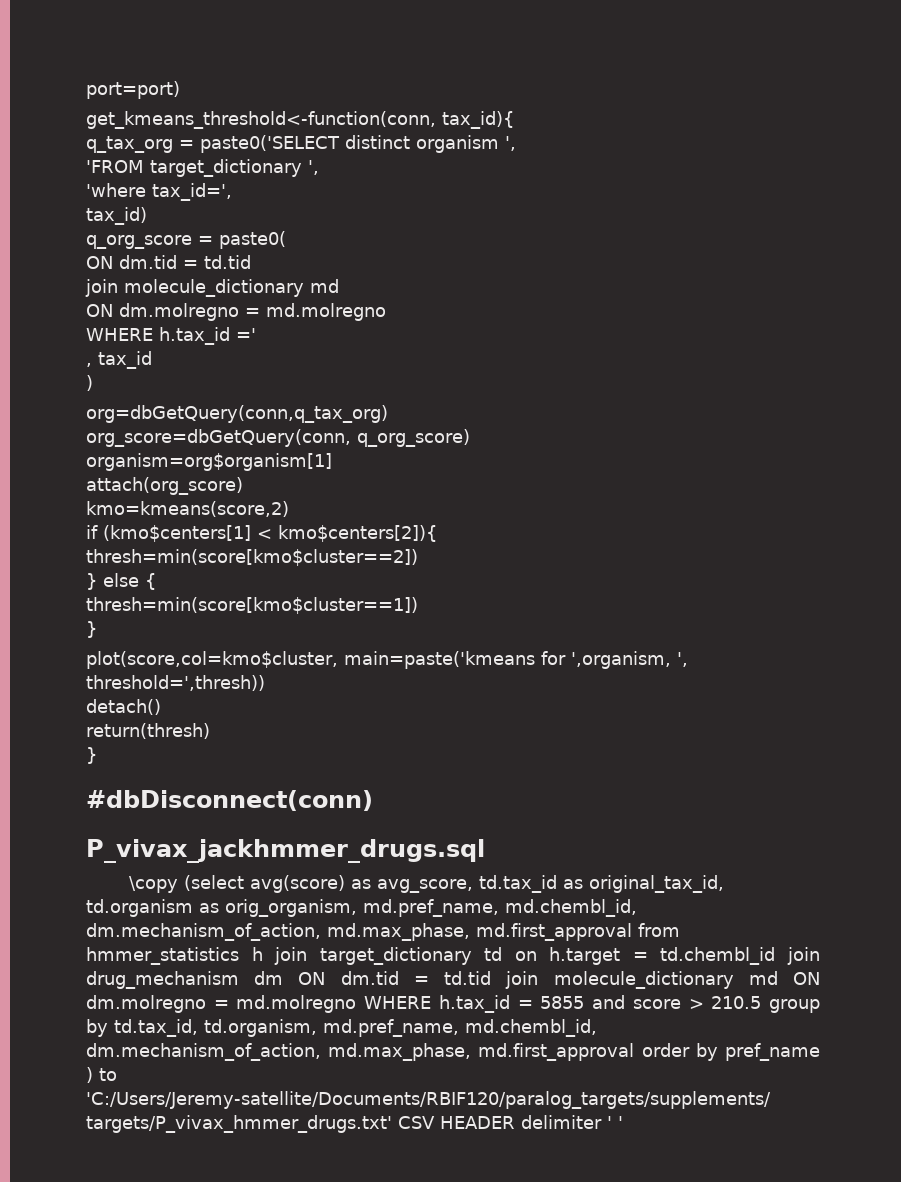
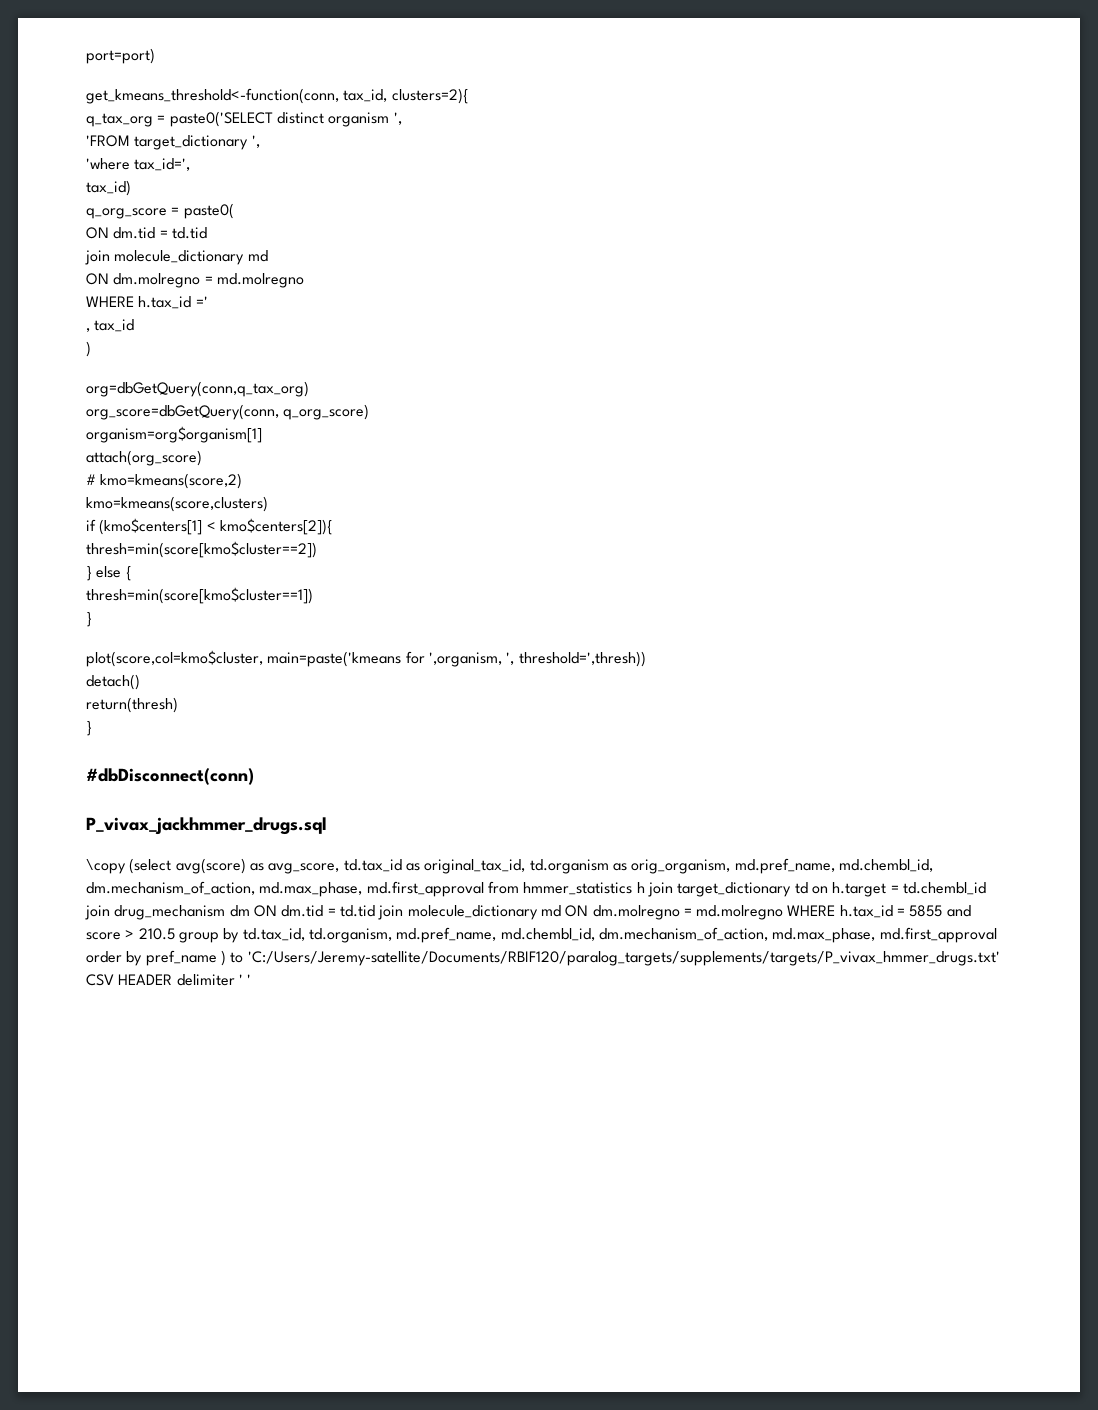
[442,111,514,129] tax_id){ -> [343,88,469,104] tax_id, clusters=2){
(243, 486) none -> [86,474,96,485] #
(289, 509) none -> [86,496,268,512] // kmo=kmeans(score,clusters)

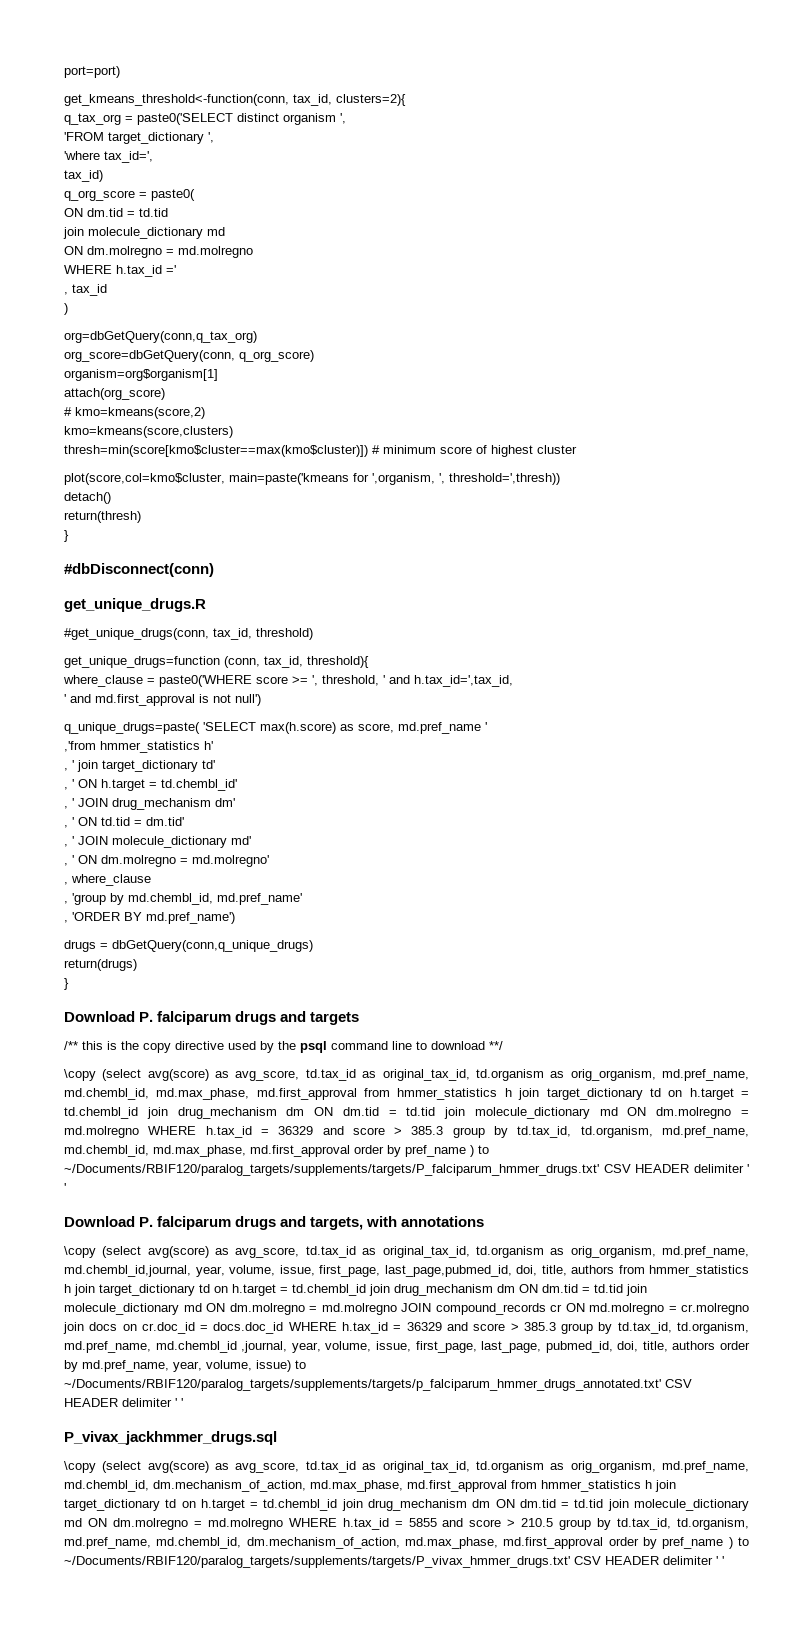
[86,518,333,535] [86,541,317,558] [86,566,132,581] [86,587,313,604] [86,612,92,627] if (kmo$centers[1] < kmo$centers[2]){ // thresh=min(score[kmo$cluster==2]) // } else { // thresh=min(score[kmo$cluster==1]) // } -> [64,445,577,457] thresh=min(score[kmo$cluster==max(kmo$cluster)]) # minimum score of highest cluster
(254, 776) none -> [64,598,206,612] [64,628,313,640] [64,656,369,668] [63,675,513,687] [64,694,261,706] [64,722,487,734] [64,741,213,753] [64,760,215,772] [64,779,237,791] [64,798,235,810] [64,817,184,828] [64,836,251,848] [64,855,269,867] [64,874,151,886] [64,893,302,905] [64,912,235,924] [64,940,313,952] [64,959,137,971] [64,978,69,990] [64,1011,360,1025] [64,1041,503,1053] [64,1069,750,1081] [64,1088,750,1100] [64,1107,749,1119] [64,1126,750,1138] [64,1145,489,1157] [64,1164,749,1176] [64,1183,66,1192] [64,1216,485,1230] [64,1246,750,1258] [64,1265,749,1277] [64,1284,647,1296] [64,1303,749,1315] [63,1322,749,1334] [64,1341,750,1353] [64,1360,306,1372] [64,1379,692,1391] [64,1398,183,1407] // get_unique_drugs.R // #get_unique_drugs(conn, tax_id, threshold) // get_unique_drugs=function (conn, tax_id, threshold){ // where_clause = paste0('WHERE score >= ', threshold, ' and h.tax_id=',tax_id, // ' and md.first_approval is not null') // q_unique_drugs=paste( 'SELECT max(h.score) as score, md.pref_name ' // ,'from hmmer_statistics h' // , ' join target_dictionary td' // , ' ON h.target = td.chembl_id' // , ' JOIN drug_mechanism dm' // , ' ON td.tid = dm.tid' // , ' JOIN molecule_dictionary md' // , ' ON dm.molregno = md.molregno' // , where_clause // , 'group by md.chembl_id, md.pref_name' // , 'ORDER BY md.pref_name') // drugs = dbGetQuery(conn,q_unique_drugs) // return(drugs) // } // Download P. falciparum drugs and targets // /** this is the copy directive used by the psql command line to download **/ // \copy (select avg(score) as avg_score, td.tax_id as original_tax_id, td.organism as orig_organism, md.pref_name, md.chembl_id, md.max_phase, md.first_approval from hmmer_statistics h join target_dictionary td on h.target = td.chembl_id join drug_mechanism dm ON dm.tid = td.tid join molecule_dictionary md ON dm.molregno = md.molregno WHERE h.tax_id = 36329 and score > 385.3 group by td.tax_id, td.organism, md.pref_name, md.chembl_id, md.max_phase, md.first_approval order by pref_name ) to ~/Documents/RBIF120/paralog_targets/supplements/targets/P_falciparum_hmmer_drugs.txt' CSV HEADER delimiter ' ' // Download P. falciparum drugs and targets, with annotations // \copy (select avg(score) as avg_score, td.tax_id as original_tax_id, td.organism as orig_organism, md.pref_name, md.chembl_id,journal, year, volume, issue, first_page, last_page,pubmed_id, doi, title, authors from hmmer_statistics h join target_dictionary td on h.target = td.chembl_id join drug_mechanism dm ON dm.tid = td.tid join molecule_dictionary md ON dm.molregno = md.molregno JOIN compound_records cr ON md.molregno = cr.molregno join docs on cr.doc_id = docs.doc_id WHERE h.tax_id = 36329 and score > 385.3 group by td.tax_id, td.organism, md.pref_name, md.chembl_id ,journal, year, volume, issue, first_page, last_page, pubmed_id, doi, title, authors order by md.pref_name, year, volume, issue) to ~/Documents/RBIF120/paralog_targets/supplements/targets/p_falciparum_hmmer_drugs_annotated.txt' CSV HEADER delimiter ' '
[247,951,1000,966] 'C:/Users/Jeremy-satellite/Documents/RBIF120/paralog_targets/supplements/targets/P_vivax_hmmer_drugs.txt' -> [64,1556,570,1568] ~/Documents/RBIF120/paralog_targets/supplements/targets/P_vivax_hmmer_drugs.txt'

